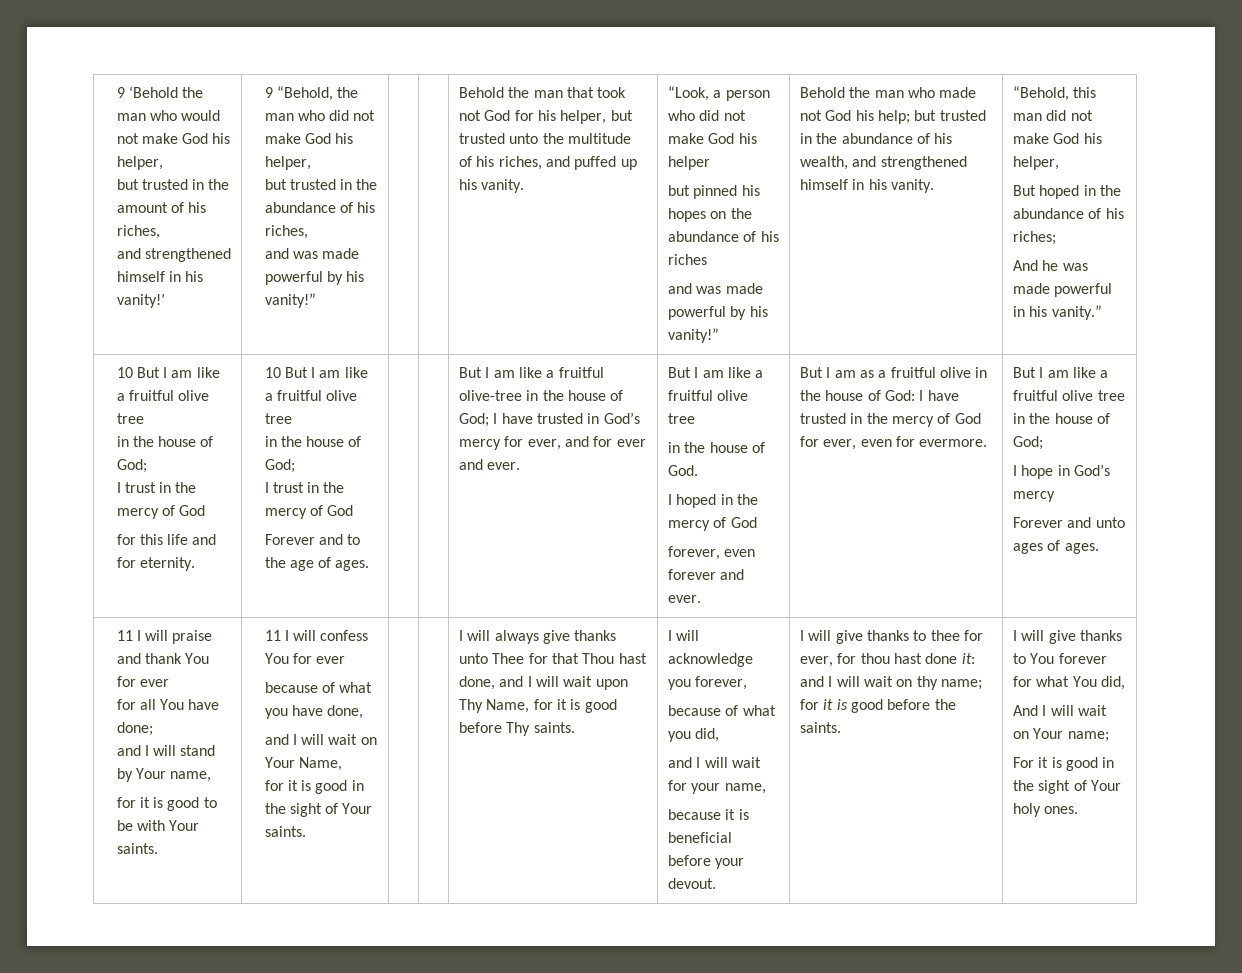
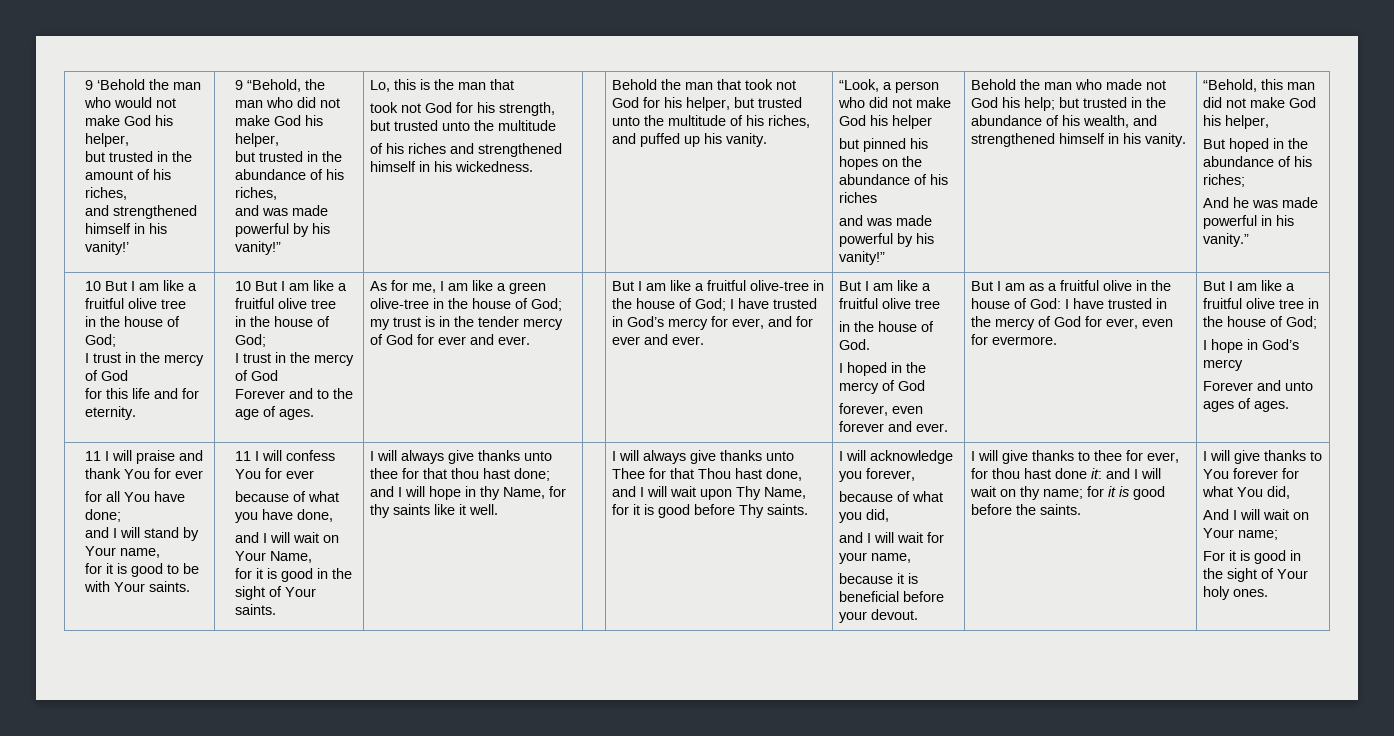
(316, 300) none -> [370,79,515,92] [370,102,556,116] [370,120,557,131] [370,143,563,157] [370,161,534,172] Lo, this is the man that // took not God for his strength, but trusted unto the multitude // of his riches and strengthened himself in his wickedness.
(370, 565) none -> [370,280,547,294] [370,298,563,311] [370,316,564,330] [370,334,531,345] As for me, I am like a green olive-tree in the house of God; my trust is in the tender mercy of God for ever and ever.
(306, 831) none -> [370,450,553,464] [370,468,551,481] [370,486,567,500] [370,504,499,518] I will always give thanks unto thee for that thou hast done; and I will hope in thy Name, for thy saints like it well.

